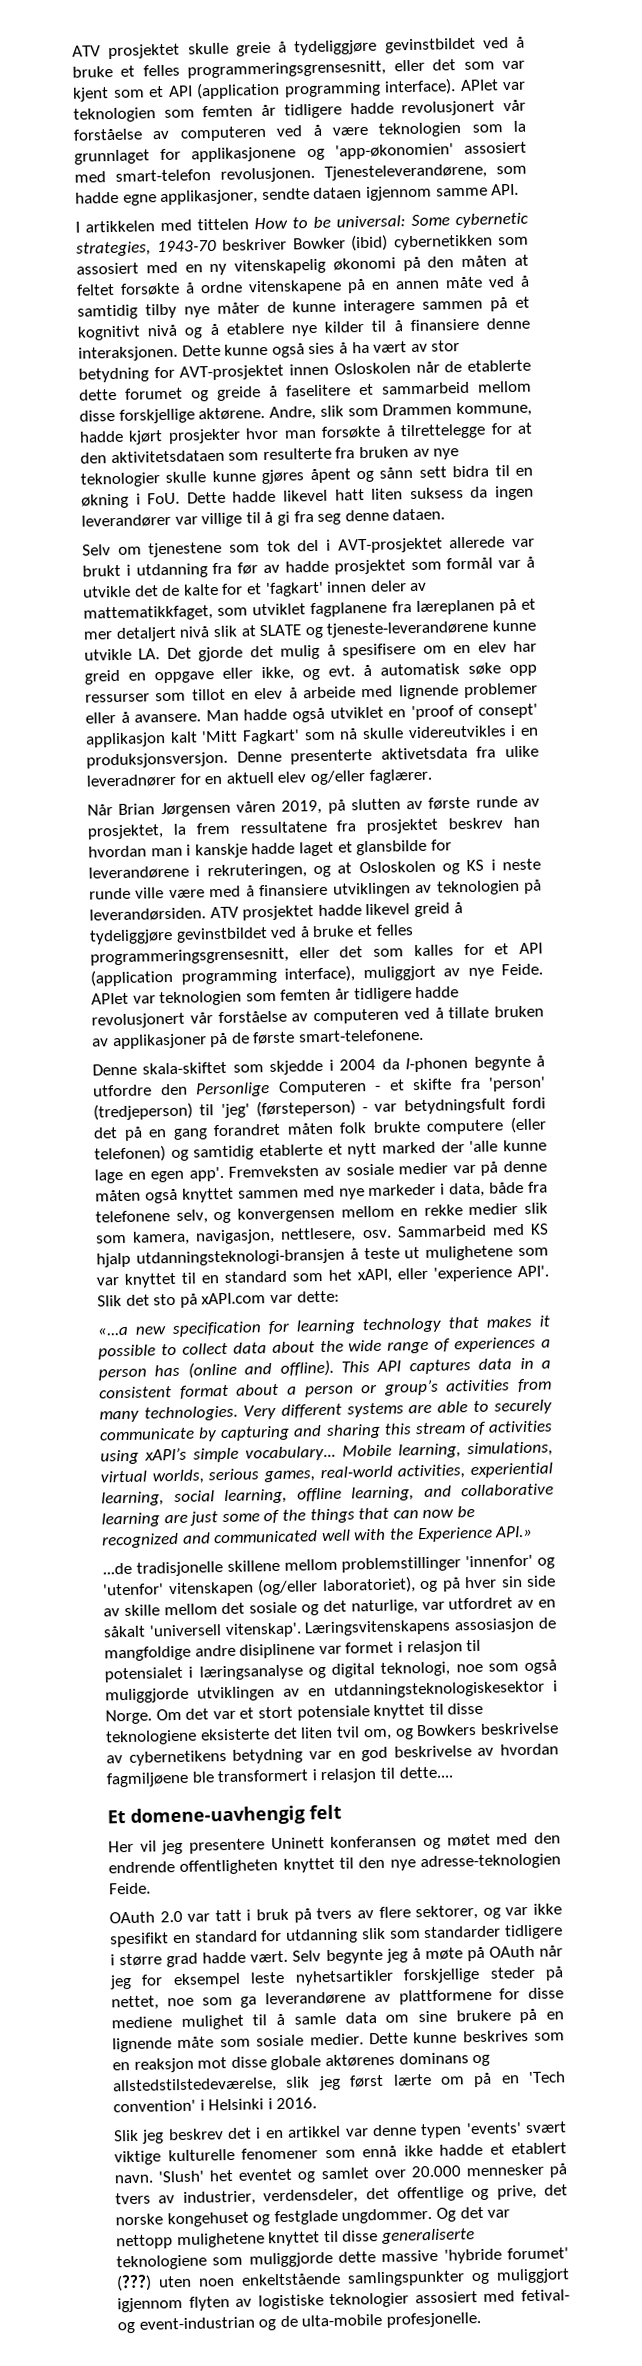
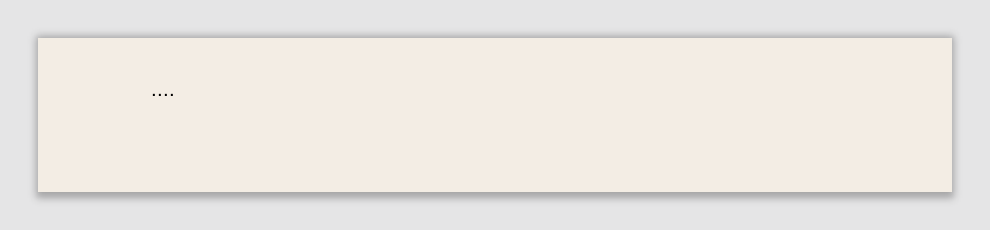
[72,36,525,60] [72,59,525,79] [72,78,526,102] [73,99,526,123] [73,120,526,142] [74,141,527,165] [74,163,527,183] [75,183,520,206] [75,212,529,233] [76,234,529,257] [76,254,529,276] [76,275,530,296] [77,296,530,320] [77,317,530,341] [78,340,461,362] [78,359,531,383] [79,380,532,402] [79,401,532,424] [79,422,534,445] [80,446,460,464] [80,465,533,488] [81,485,534,509] [81,508,446,528] [82,536,535,558] [82,556,535,579] [82,580,428,598] [83,598,537,622] [83,619,536,643] [84,640,537,662] [84,662,537,685] [85,682,538,703] [85,703,538,724] [85,724,539,748] [86,745,539,769] [86,768,432,788] [87,795,540,818] [87,816,540,840] [88,839,452,859] [88,858,541,880] [89,879,542,900] [89,902,463,922] [89,924,414,945] [90,942,543,966] [90,963,543,987] [91,986,460,1007] [91,1005,544,1029] [92,1028,424,1050] [92,1055,546,1076] [92,1076,546,1098] [93,1097,546,1121] [93,1116,547,1141] [94,1139,547,1163] [94,1160,547,1184] [95,1181,548,1204] [95,1202,548,1224] [96,1223,550,1246] [96,1245,549,1268] [96,1265,549,1288] [97,1290,340,1308] [97,1315,550,1338] [98,1336,551,1360] [98,1357,551,1381] [99,1378,552,1399] [99,1399,552,1423] [99,1420,553,1442] [100,1441,553,1465] [100,1462,553,1485] [101,1483,554,1507] [101,1505,475,1528] [102,1525,534,1549] [102,1554,555,1577] [103,1575,556,1598] [103,1597,556,1617] [103,1617,556,1639] [104,1639,482,1662] [104,1659,557,1683] [105,1680,558,1704] [105,1702,484,1725] [105,1722,559,1746] [106,1743,559,1766] [106,1766,453,1788] [107,1804,342,1827] [108,1832,561,1855] [108,1853,561,1875] [109,1882,151,1895] [109,1903,563,1924] [110,1924,563,1948] [110,1945,563,1968] [109,1966,564,1990] [111,1987,564,2011] [111,2008,564,2030] [112,2030,565,2053] [112,2052,491,2073] [112,2071,566,2095] [113,2097,318,2113] [113,2121,567,2144] [114,2142,567,2166] [114,2163,568,2184] [115,2184,568,2206] [115,2206,511,2228] [116,2228,475,2250] [116,2247,569,2271] [116,2268,570,2292] [117,2289,570,2313] [117,2312,481,2334] ATV prosjektet skulle greie å tydeliggjøre gevinstbildet ved å bruke et felles programmeringsgrensesnitt, eller det som var kjent som et API (application programming interface). APIet var teknologien som femten år tidligere hadde revolusjonert vår forståelse av computeren ved å være teknologien som la grunnlaget for applikasjonene og 'app-økonomien' assosiert med smart-telefon revolusjonen. Tjenesteleverandørene, som hadde egne applikasjoner, sendte dataen igjennom samme API. // I artikkelen med tittelen How to be universal: Some cybernetic strategies, 1943-70 beskriver Bowker (ibid) cybernetikken som assosiert med en ny vitenskapelig økonomi på den måten at feltet forsøkte å ordne vitenskapene på en annen måte ved å samtidig tilby nye måter de kunne interagere sammen på et kognitivt nivå og å etablere nye kilder til å finansiere denne interaksjonen. Dette kunne også sies å ha vært av stor betydning for AVT-prosjektet innen Osloskolen når de etablerte dette forumet og greide å faselitere et sammarbeid mellom disse forskjellige aktørene. Andre, slik som Drammen kommune, hadde kjørt prosjekter hvor man forsøkte å tilrettelegge for at den aktivitetsdataen som resulterte fra bruken av nye teknologier skulle kunne gjøres åpent og sånn sett bidra til en økning i FoU. Dette hadde likevel hatt liten suksess da ingen leverandører var villige til å gi fra seg denne dataen. // Selv om tjenestene som tok del i AVT-prosjektet allerede var brukt i utdanning fra før av hadde prosjektet som formål var å utvikle det de kalte for et 'fagkart' innen deler av mattematikkfaget, som utviklet fagplanene fra læreplanen på et mer detaljert nivå slik at SLATE og tjeneste-leverandørene kunne utvikle LA. Det gjorde det mulig å spesifisere om en elev har greid en oppgave eller ikke, og evt. å automatisk søke opp ressurser som tillot en elev å arbeide med lignende problemer eller å avansere. Man hadde også utviklet en 'proof of consept' applikasjon kalt 'Mitt Fagkart' som nå skulle videreutvikles i en produksjonsversjon. Denne presenterte aktivetsdata fra ulike leveradnører for en aktuell elev og/eller faglærer. // Når Brian Jørgensen våren 2019, på slutten av første runde av prosjektet, la frem ressultatene fra prosjektet beskrev han hvordan man i kanskje hadde laget et glansbilde for leverandørene i rekruteringen, og at Osloskolen og KS i neste runde ville være med å finansiere utviklingen av teknologien på leverandørsiden. ATV prosjektet hadde likevel greid å tydeliggjøre gevinstbildet ved å bruke et felles programmeringsgrensesnitt, eller det som kalles for et API (application programming interface), muliggjort av nye Feide. APIet var teknologien som femten år tidligere hadde revolusjonert vår forståelse av computeren ved å tillate bruken av applikasjoner på de første smart-telefonene. // Denne skala-skiftet som skjedde i 2004 da I-phonen begynte å utfordre den Personlige Computeren - et skifte fra 'person' (tredjeperson) til 'jeg' (førsteperson) - var betydningsfult fordi det på en gang forandret måten folk brukte computere (eller telefonen) og samtidig etablerte et nytt marked der 'alle kunne lage en egen app'. Fremveksten av sosiale medier var på denne måten også knyttet sammen med nye markeder i data, både fra telefonene selv, og konvergensen mellom en rekke medier slik som kamera, navigasjon, nettlesere, osv. Sammarbeid med KS hjalp utdanningsteknologi-bransjen å teste ut mulighetene som var knyttet til en standard som het xAPI, eller 'experience API'. Slik det sto på xAPI.com var dette: // «...a new specification for learning technology that makes it possible to collect data about the wide range of experiences a person has (online and offline). This API captures data in a consistent format about a person or group’s activities from many technologies. Very different systems are able to securely communicate by capturing and sharing this stream of activities using xAPI’s simple vocabulary... Mobile learning, simulations, virtual worlds, serious games, real-world activities, experiential learning, social learning, offline learning, and collaborative learning are just some of the things that can now be recognized and communicated well with the Experience API.» // ...de tradisjonelle skillene mellom problemstillinger 'innenfor' og 'utenfor' vitenskapen (og/eller laboratoriet), og på hver sin side av skille mellom det sosiale og det naturlige, var utfordret av en såkalt 'universell vitenskap'. Læringsvitenskapens assosiasjon de mangfoldige andre disiplinene var formet i relasjon til potensialet i læringsanalyse og digital teknologi, noe som også muliggjorde utviklingen av en utdanningsteknologiskesektor i Norge. Om det var et stort potensiale knyttet til disse teknologiene eksisterte det liten tvil om, og Bowkers beskrivelse av cybernetikens betydning var en god beskrivelse av hvordan fagmiljøene ble transformert i relasjon til dette.... // Et domene-uavhengig felt // Her vil jeg presentere Uninett konferansen og møtet med den endrende offentligheten knyttet til den nye adresse-teknologien Feide. // OAuth 2.0 var tatt i bruk på tvers av flere sektorer, og var ikke spesifikt en standard for utdanning slik som standarder tidligere i større grad hadde vært. Selv begynte jeg å møte på OAuth når jeg for eksempel leste nyhetsartikler forskjellige steder på nettet, noe som ga leverandørene av plattformene for disse mediene mulighet til å samle data om sine brukere på en lignende måte som sosiale medier. Dette kunne beskrives som en reaksjon mot disse globale aktørenes dominans og allstedstilstedeværelse, slik jeg først lærte om på en 'Tech convention' i Helsinki i 2016. // Slik jeg beskrev det i en artikkel var denne typen 'events' svært viktige kulturelle fenomener som ennå ikke hadde et etablert navn. 'Slush' het eventet og samlet over 20.000 mennesker på tvers av industrier, verdensdeler, det offentlige og prive, det norske kongehuset og festglade ungdommer. Og det var nettopp mulighetene knyttet til disse generaliserte teknologiene som muliggjorde dette massive 'hybride forumet' (???) uten noen enkeltstående samlingspunkter og muliggjort igjennom flyten av logistiske teknologier assosiert med fetival- og event-industrian og de ulta-mobile profesjonelle. -> [151,93,175,96] ....

